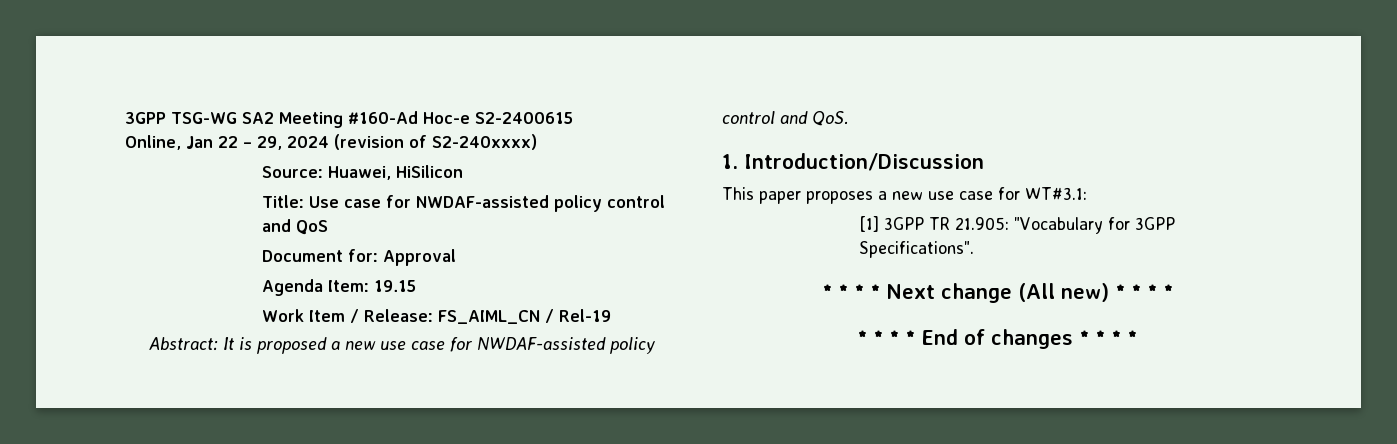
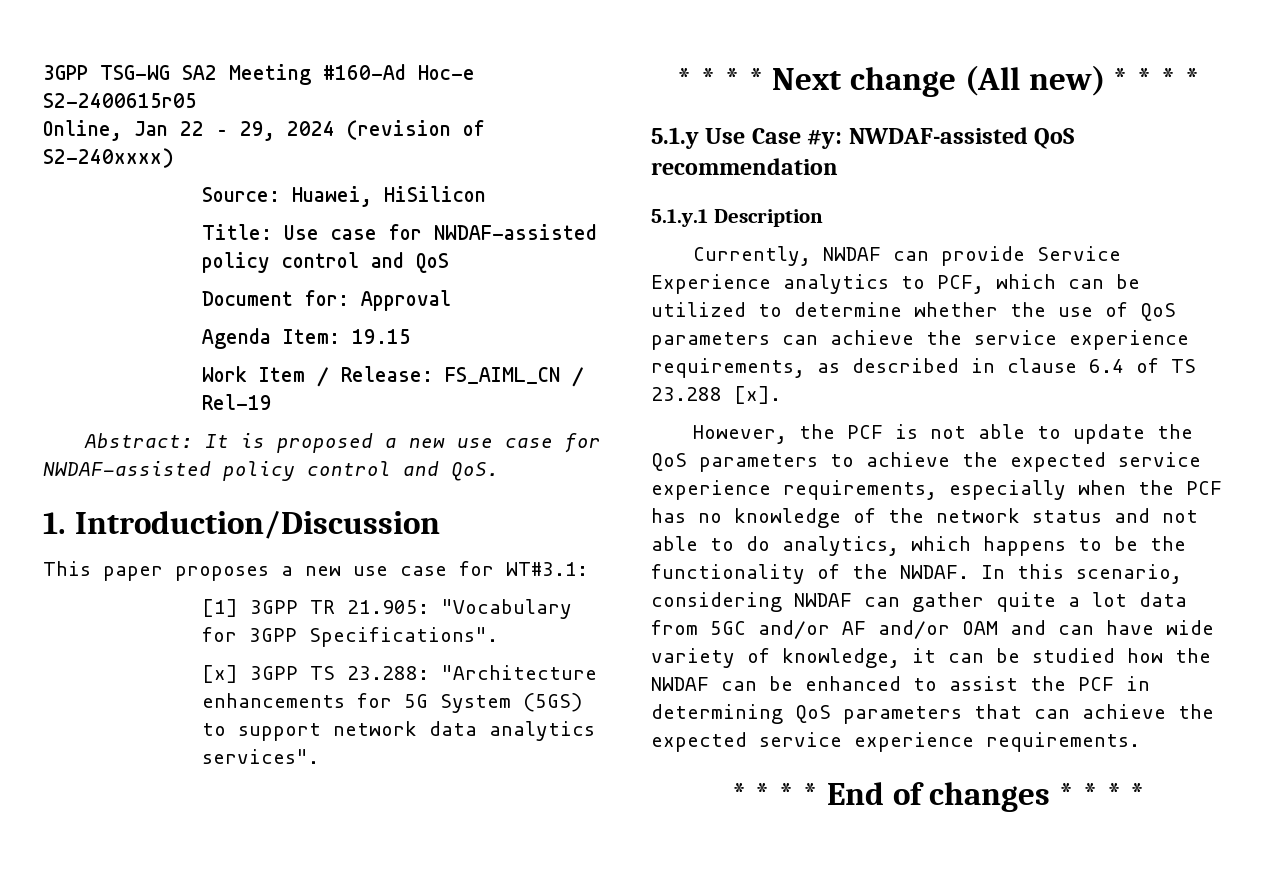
[475,112,573,124] S2-2400615 -> [43,93,197,108] S2-2400615r05
(975, 249) none -> [202,665,598,683] [202,693,583,713] [202,721,596,741] [202,749,320,764] // [x] 3GPP TS 23.288: "Architecture enhancements for 5G System (5GS) to support network data analytics services".
(1173, 291) none -> [651,127,1075,149] [651,158,838,175] [651,209,823,227] [693,246,1122,266] [651,274,1140,294] [651,302,1176,321] [651,330,1189,350] [651,358,1196,378] [651,386,781,404] [693,424,1194,444] [651,452,1201,472] [651,480,1222,500] [651,508,1198,528] [651,536,1186,556] [651,564,1182,584] [651,592,1187,612] [651,620,1214,639] [651,648,1211,668] [651,676,1150,691] [651,704,1214,724] [651,732,1140,752] // 5.1.y Use Case #y: NWDAF-assisted QoS recommendation // 5.1.y.1 Description // Currently, NWDAF can provide Service Experience analytics to PCF, which can be utilized to determine whether the use of QoS parameters can achieve the service experience requirements, as described in clause 6.4 of TS 23.288 [x]. // However, the PCF is not able to update the QoS parameters to achieve the expected service experience requirements, especially when the PCF has no knowledge of the network status and not able to do analytics, which happens to be the functionality of the NWDAF. In this scenario, considering NWDAF can gather quite a lot data from 5GC and/or AF and/or OAM and can have wide variety of knowledge, it can be studied how the NWDAF can be enhanced to assist the PCF in determining QoS parameters that can achieve the expected service experience requirements.

